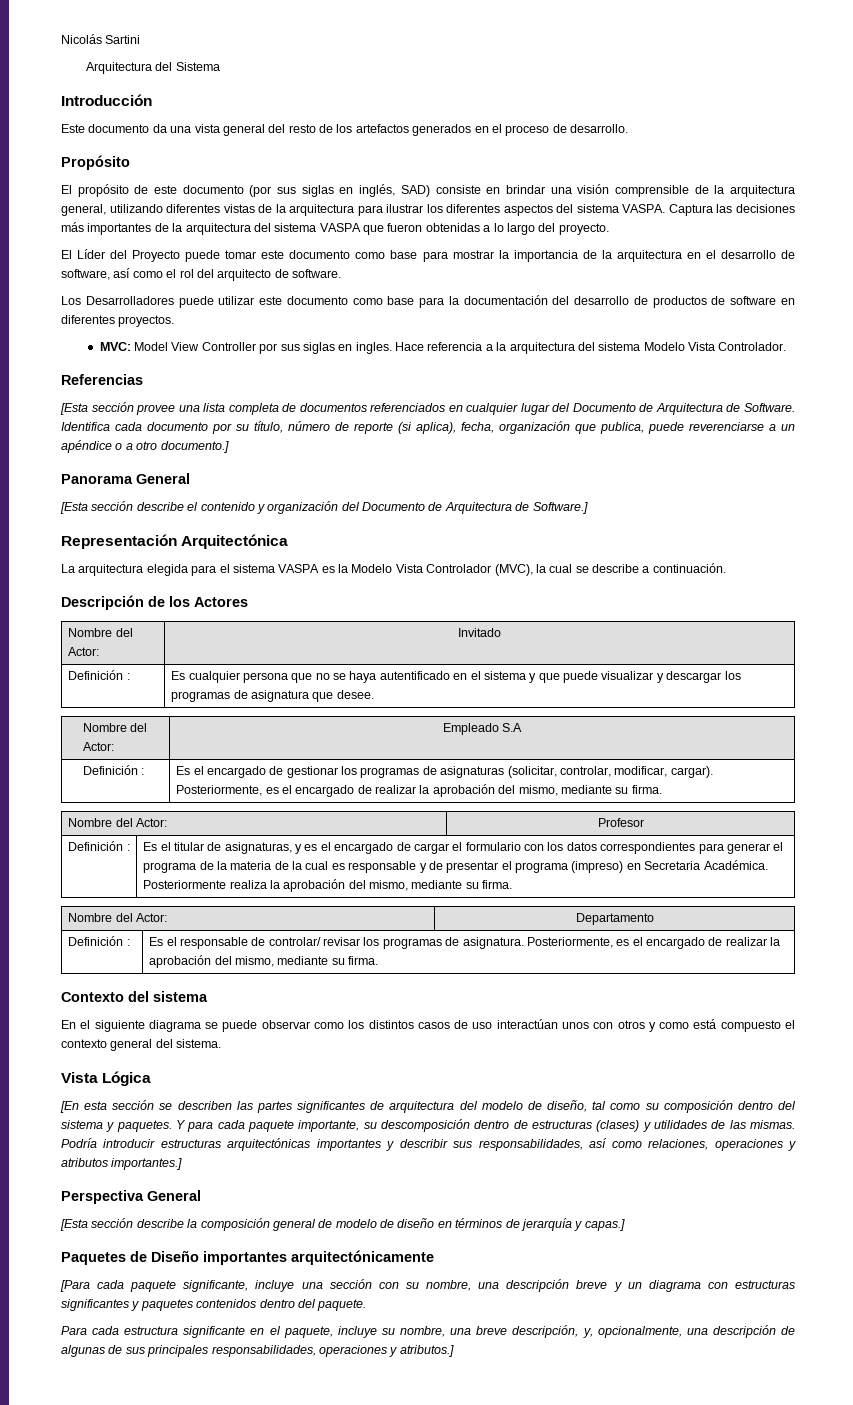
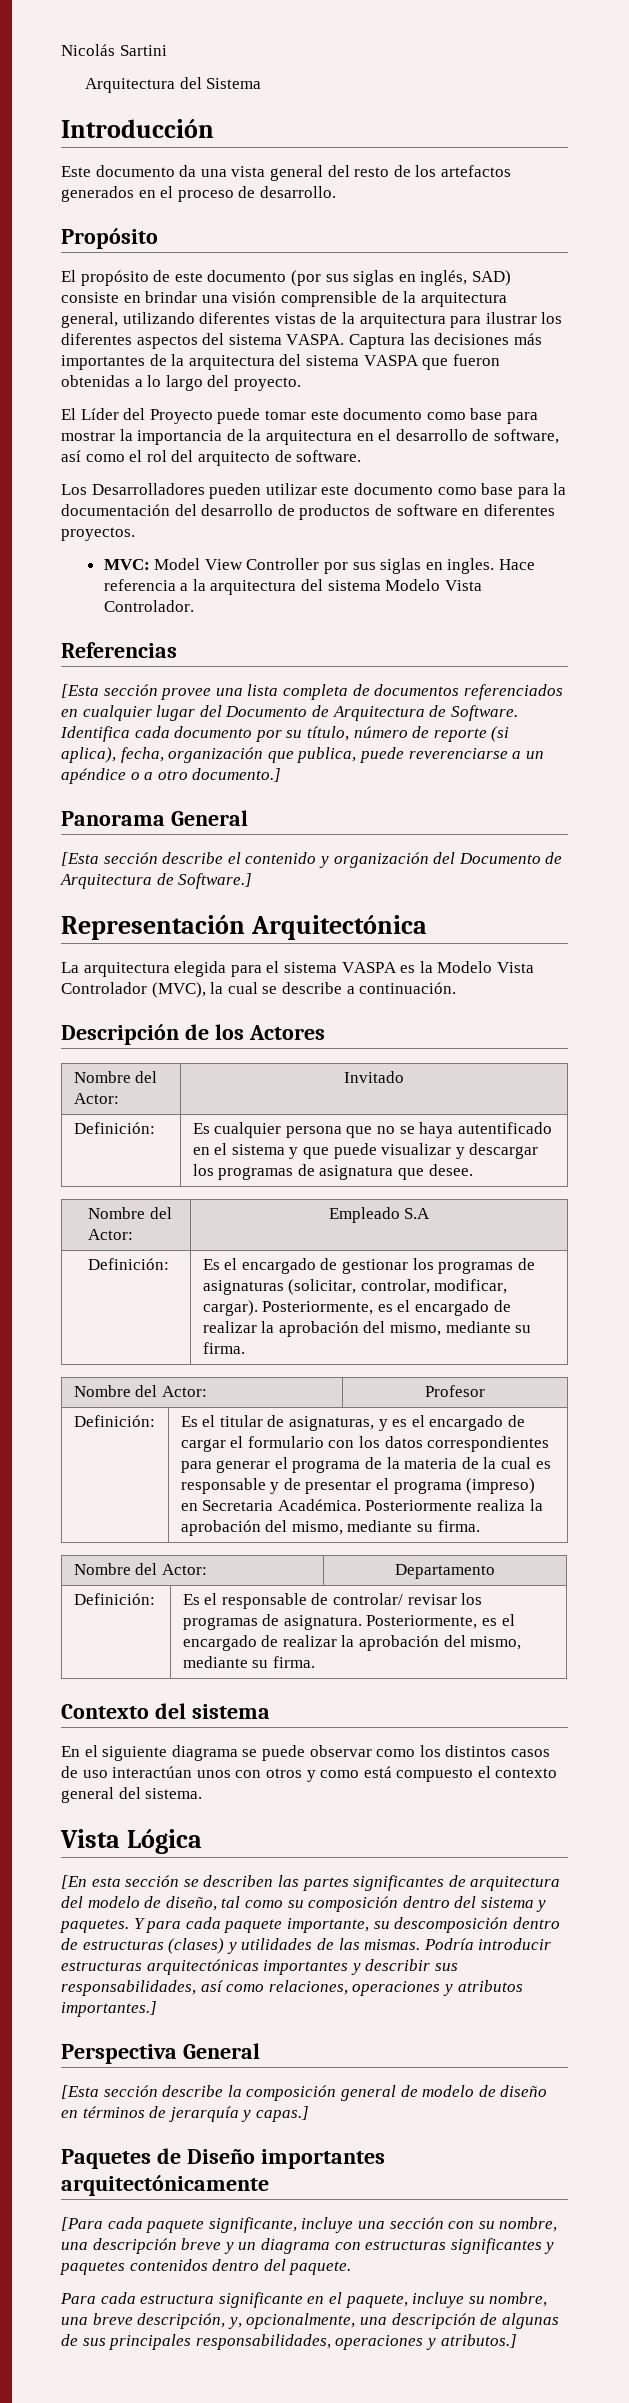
[178,296,214,308] puede -> [209,483,262,499] pueden
[68,670,130,680] Definición : -> [73,1122,155,1134] Definición:
[83,765,145,775] Definición : -> [88,1258,170,1270] Definición:
[68,841,130,851] Definición : -> [73,1415,155,1427] Definición:
[68,936,130,946] Definición : -> [73,1593,155,1605] Definición:

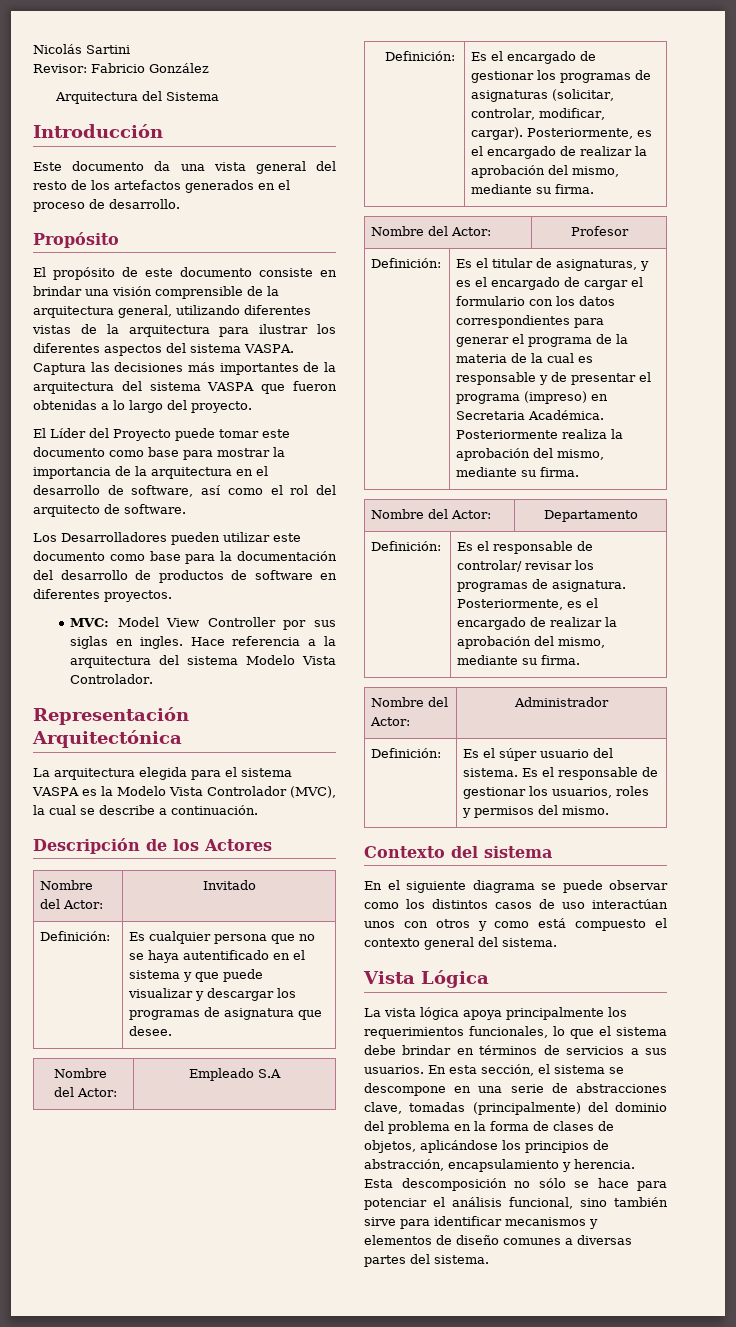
(167, 50) none -> [33,63,209,73] // Revisor: Fabricio González
[290,270,511,286] (por sus siglas en inglés, SAD) -> (252, 272) none
[61,642,177,658] [61,684,563,700] [61,705,518,721] [60,726,510,742] [61,747,544,763] [61,768,282,784] [61,810,248,826] [61,852,563,868] [60,873,253,889] // Referencias // [Esta sección provee una lista completa de documentos referenciados en cualquier lugar del Documento de Arquitectura de Software. Identifica cada documento por su título, número de reporte (si aplica), fecha, organización que publica, puede reverenciarse a un apéndice o a otro documento.] // Panorama General // [Esta sección describe el contenido y organización del Documento de Arquitectura de Software.] -> (154, 679) none
(315, 1662) none -> [371,697,449,707] [370,717,411,726] [514,697,609,707] [371,748,442,758] [463,748,614,761] [463,767,659,780] [463,786,650,799] [462,805,610,818] // Nombre del Actor: | Administrador // Definición: | Es el súper usuario del sistema. Es el responsable de gestionar los usuarios, roles y permisos del mismo.
[61,1875,561,1891] [61,1896,547,1912] [60,1917,560,1933] [61,1938,552,1954] [61,1959,458,1975] [61,1980,523,1996] [61,2001,157,2017] [61,2043,260,2064] [61,2085,548,2101] [61,2106,309,2122] [61,2148,385,2169] [61,2175,269,2196] [61,2217,558,2233] [61,2238,555,2254] [60,2259,352,2275] [60,2292,548,2308] [61,2313,559,2329] [61,2334,517,2350] [En esta sección se describen las partes significantes de arquitectura del modelo de diseño, tal como su composición dentro del sistema y paquetes. Y para cada paquete importante, su descomposición dentro de estructuras (clases) y utilidades de las mismas. Podría introducir estructuras arquitectónicas importantes y describir sus responsabilidades, así como relaciones, operaciones y atributos importantes.] // Perspectiva General // [Esta sección describe la composición general de modelo de diseño en términos de jerarquía y capas.] // Paquetes de Diseño importantes arquitectónicamente // [Para cada paquete significante, incluye una sección con su nombre, una descripción breve y un diagrama con estructuras significantes y paquetes contenidos dentro del paquete. // Para cada estructura significante en el paquete, incluye su nombre, una breve descripción, y, opcionalmente, una descripción de algunas de sus principales responsabilidades, operaciones y atributos.] -> [364,1007,627,1020] [364,1026,667,1039] [364,1045,667,1055] [364,1064,624,1076] [364,1083,667,1096] [364,1102,667,1115] [364,1121,614,1134] [364,1140,609,1153] [364,1159,635,1172] [364,1178,667,1191] [364,1197,668,1210] [364,1216,598,1229] [364,1235,632,1245] [364,1254,489,1267] La vista lógica apoya principalmente los requerimientos funcionales, lo que el sistema debe brindar en términos de servicios a sus usuarios. En esta sección, el sistema se descompone en una serie de abstracciones clave, tomadas (principalmente) del dominio del problema en la forma de clases de objetos, aplicándose los principios de abstracción, encapsulamiento y herencia. Esta descomposición no sólo se hace para potenciar el análisis funcional, sino también sirve para identificar mecanismos y elementos de diseño comunes a diversas partes del sistema.

